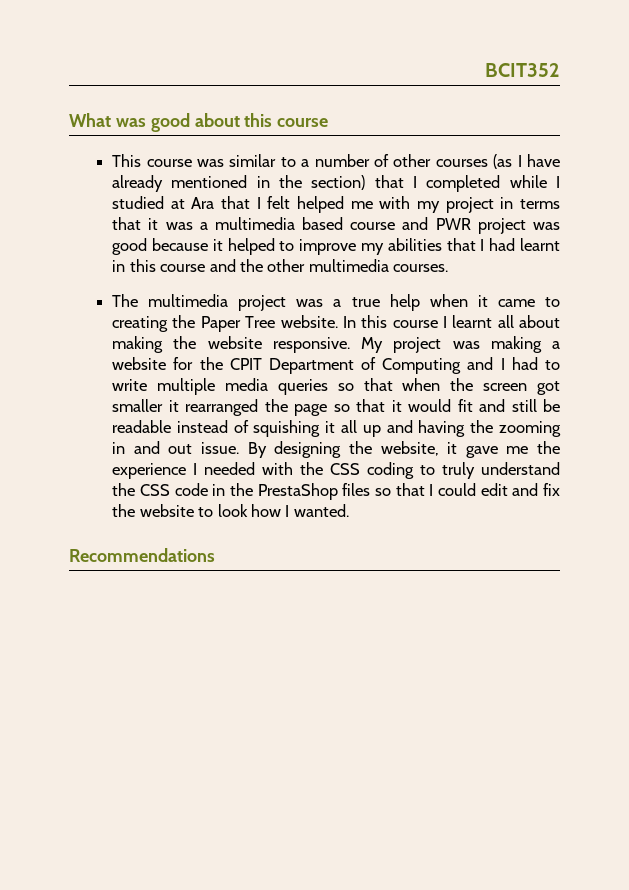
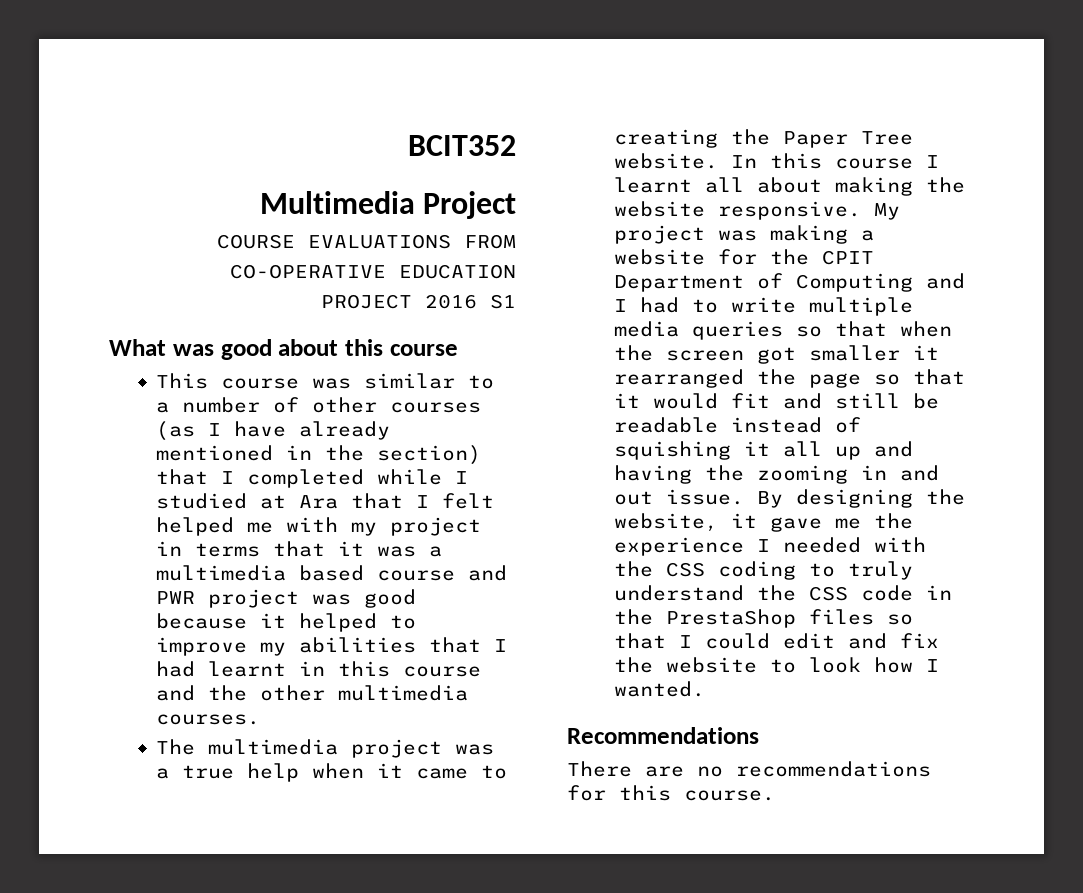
(560, 70) none -> [259,191,516,219] [217,234,516,249] [230,264,516,279] [321,294,516,309] // Multimedia Project // COURSE EVALUATIONS FROM // CO-OPERATIVE EDUCATION // PROJECT 2016 S1
(215, 555) none -> [567,761,931,777] [567,785,775,801] // There are no recommendations for this course.

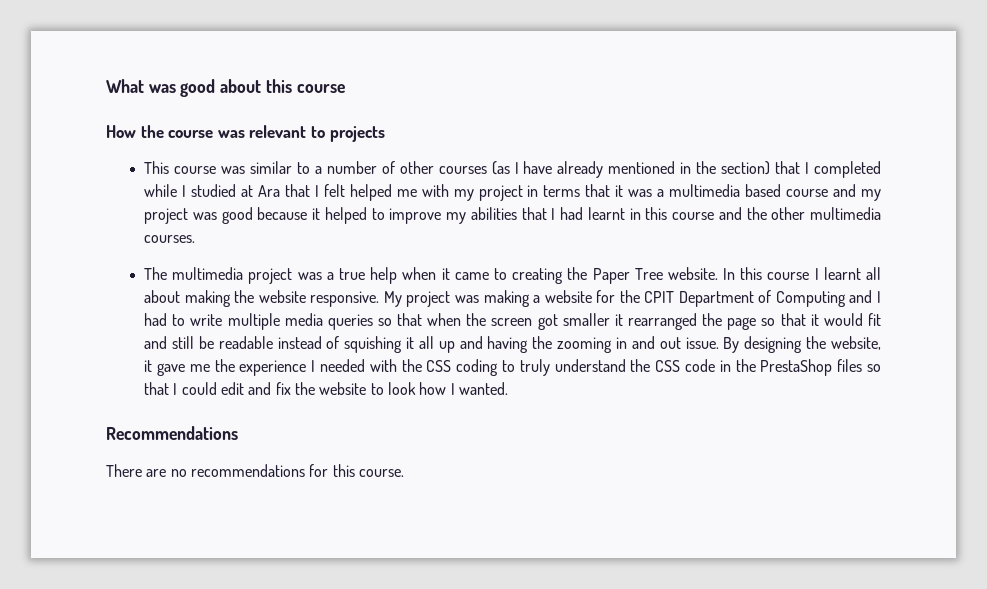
[408,135,516,156] [259,191,516,219] [217,234,516,249] [230,264,516,279] [321,294,516,309] BCIT352 // Multimedia Project // COURSE EVALUATIONS FROM // CO-OPERATIVE EDUCATION // PROJECT 2016 S1 // -> (106, 86) none
(458, 350) none -> [106,125,385,142] // How the course was relevant to projects
[156,591,196,604] PWR -> [861,189,882,201] my

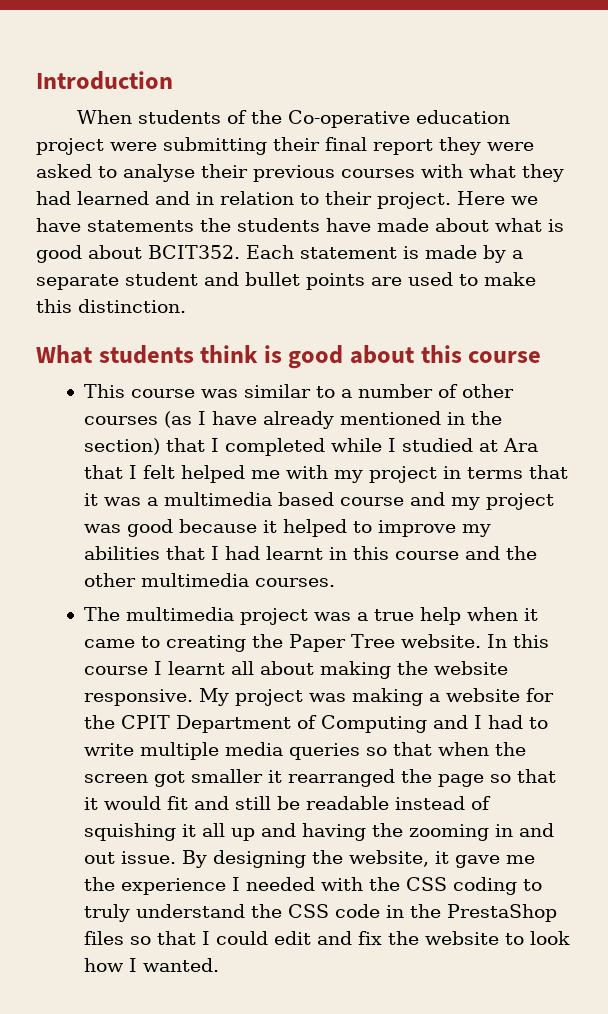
[106,79,345,97] [106,125,385,142] What was good about this course // How the course was relevant to projects -> [36,71,173,90] [76,110,510,128] [36,137,534,155] [36,164,564,182] [36,191,538,209] [36,218,564,232] [36,245,523,263] [36,272,536,290] [36,299,186,313] [36,345,542,369] Introduction // When students of the Co-operative education project were submitting their final report they were asked to analyse their previous courses with what they had learned and in relation to their project. Here we have statements the students have made about what is good about BCIT352. Each statement is made by a separate student and bullet points are used to make this distinction. // What students think is good about this course
[106,426,238,440] [106,464,404,477] // Recommendations // There are no recommendations for this course. -> (220, 965) none

